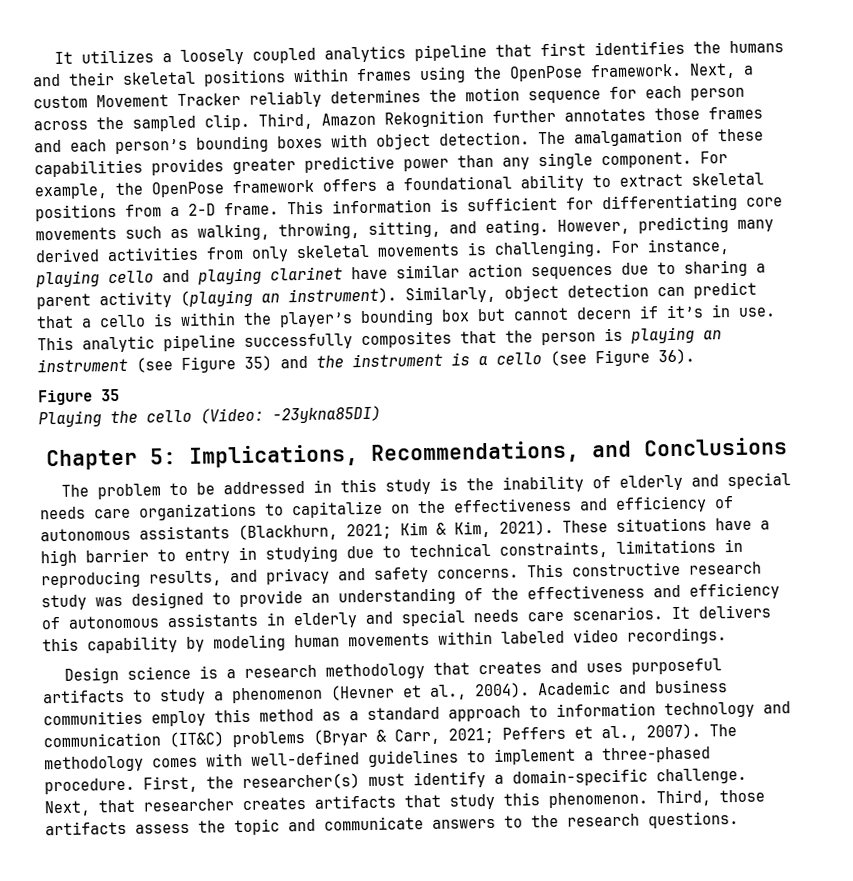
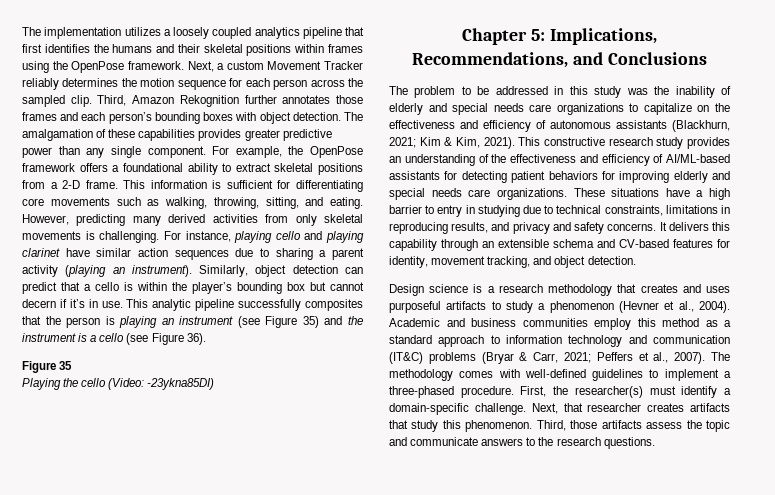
[54,51,74,64] It -> [22,27,122,39] The implementation
[439,477,459,491] is -> [626,88,648,95] was
(554, 527) none -> [518,137,730,149] [389,154,730,166] [389,171,730,183] [389,188,567,200] This constructive research study provides an understanding of the effectiveness and efficiency of AI/ML-based assistants for detecting patient behaviors for improving elderly and special needs care organizations.
[527,561,762,578] [41,582,780,611] [41,604,771,630] [42,627,727,654] This constructive research study was designed to provide an understanding of the effectiveness and efficiency of autonomous assistants in elderly and special needs care scenarios. It delivers this capability by modeling human movements within labeled video recordings. -> [659,222,730,231] [389,239,730,251] [389,256,636,268] It delivers this capability through an extensible schema and CV-based features for identity, movement tracking, and object detection.

